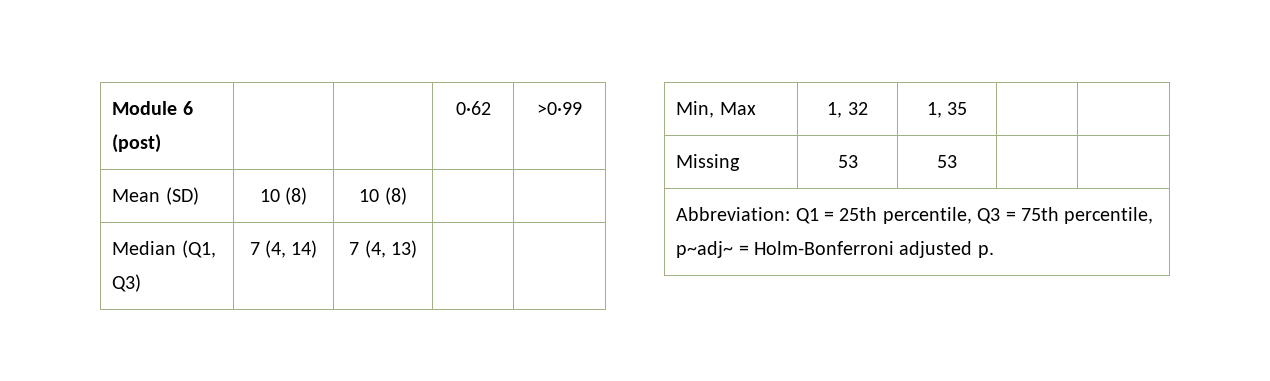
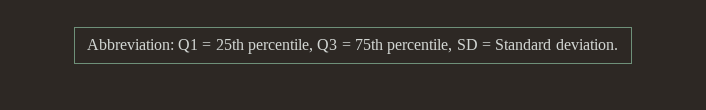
[112,101,193,115] [112,134,162,153] [455,101,491,115] [537,102,582,115] [112,187,199,205] [259,187,308,205] [359,187,407,205] [112,240,216,258] [112,274,142,292] [249,240,318,258] [349,240,417,258] [676,101,756,118] [827,102,868,118] [926,102,968,118] [676,154,741,171] [837,155,858,168] [937,155,957,168] Module 6 (post) | | | 0·62 | >0·99 // Mean (SD) | 10 (8) | 10 (8) | | // Median (Q1, Q3) | 7 (4, 14) | 7 (4, 13) | | // Min, Max | 1, 32 | 1, 35 | | // Missing | 53 | 53 | | // -> (86, 44) none
[676,241,994,258] p~adj~ = Holm-Bonferroni adjusted p. -> [456,39,618,50] SD = Standard deviation.

